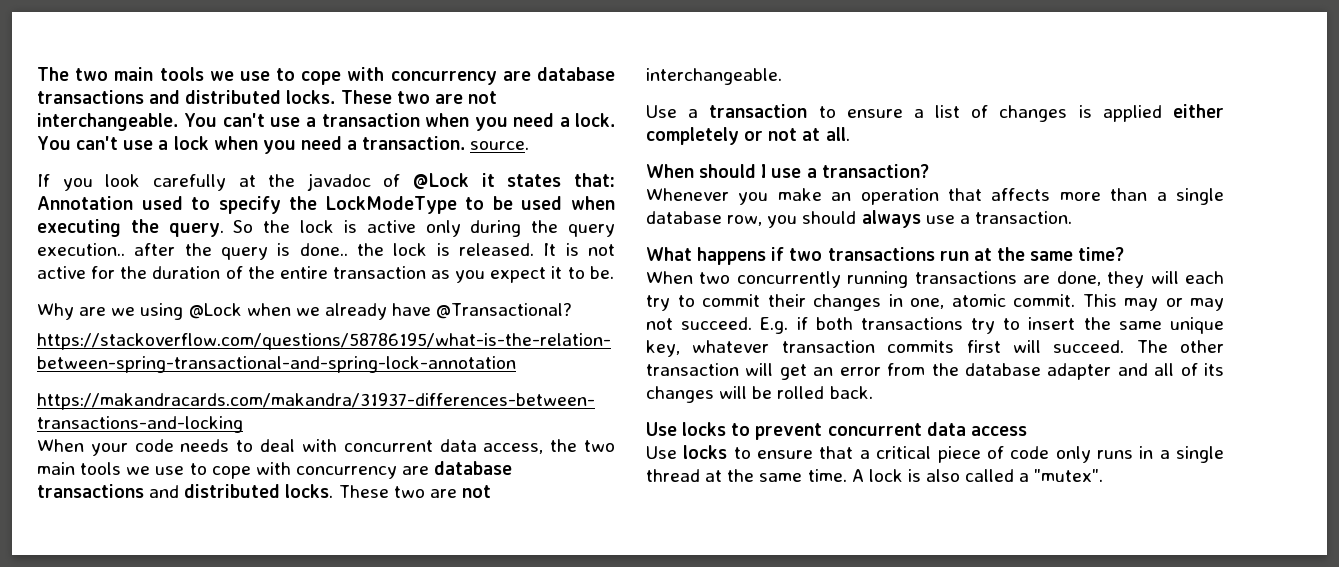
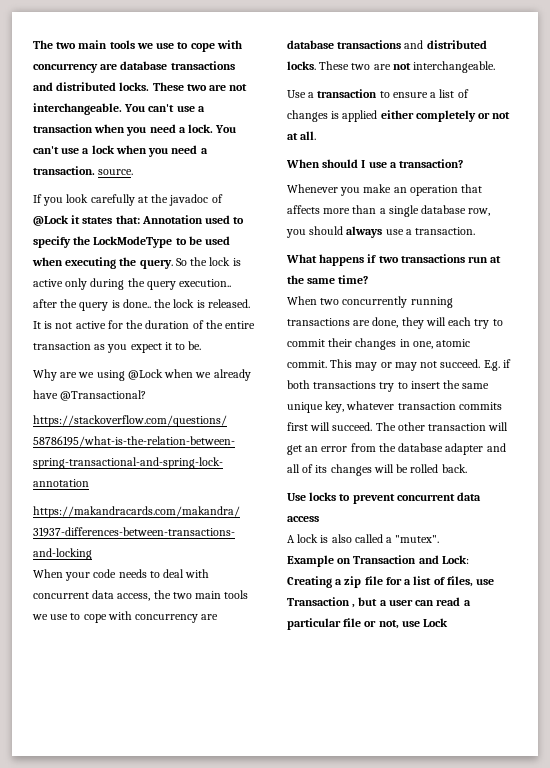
[646,445,1224,463] [646,469,847,482] Use locks to ensure that a critical piece of code only runs in a single thread at the same time. -> (319, 519) none
(1104, 475) none -> [287,555,469,567] [287,576,495,588] [287,597,471,608] [287,618,449,630] // Example on Transaction and Lock: Creating a zip file for a list of files, use Transaction , but a user can read a particular file or not, use Lock

